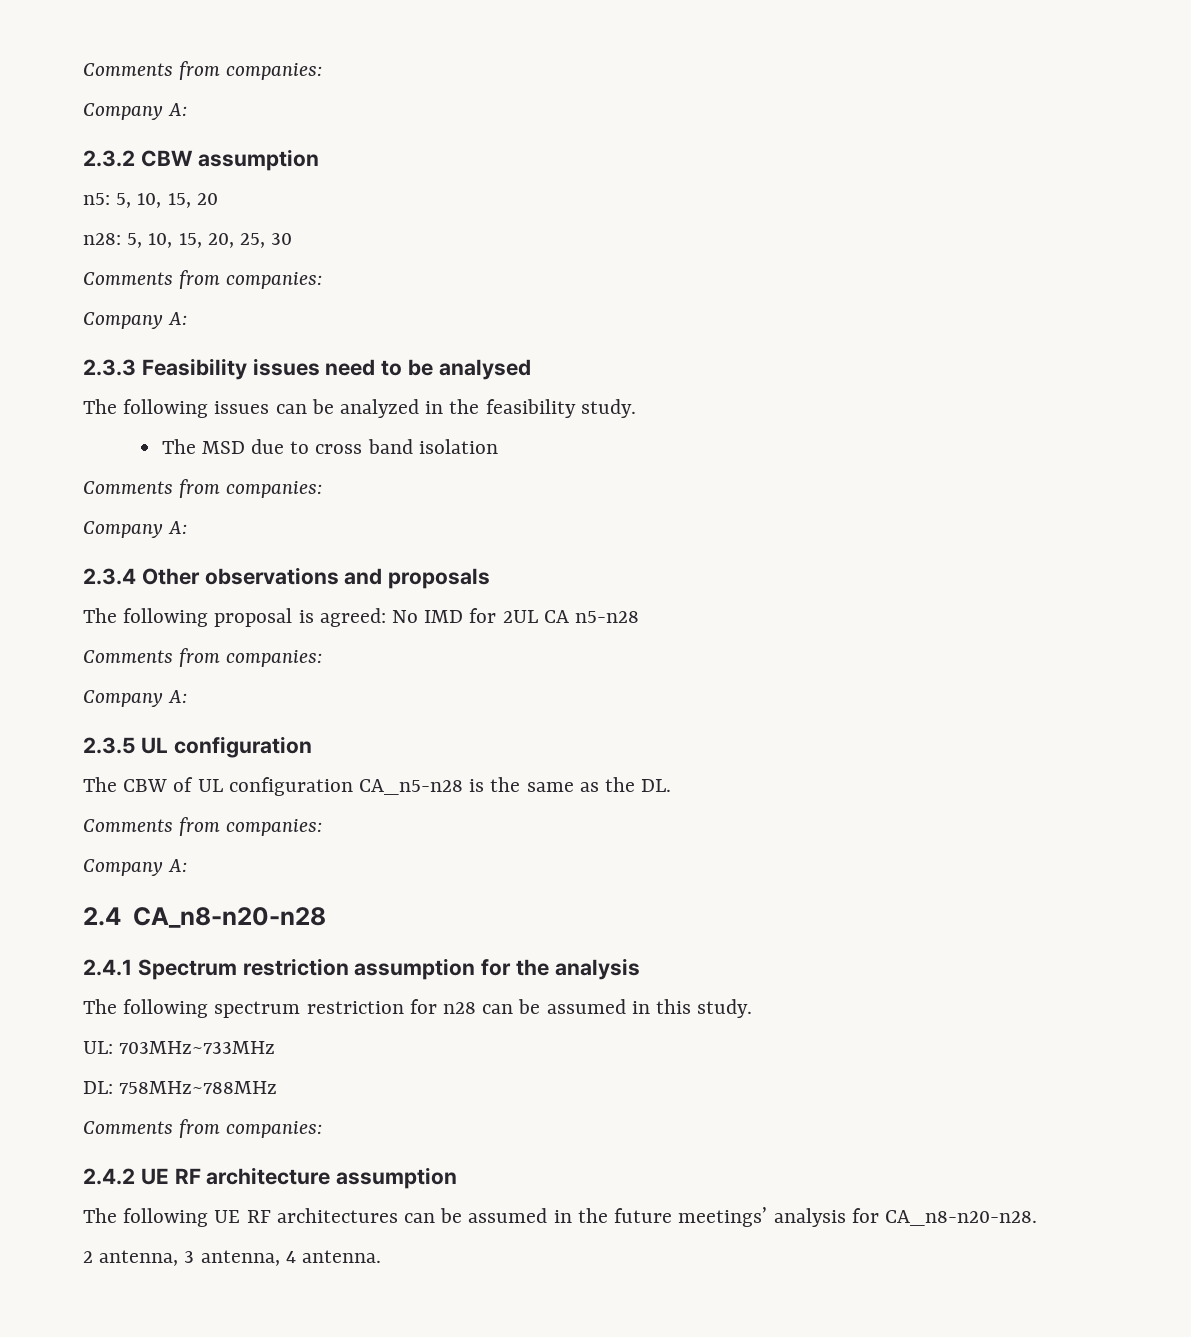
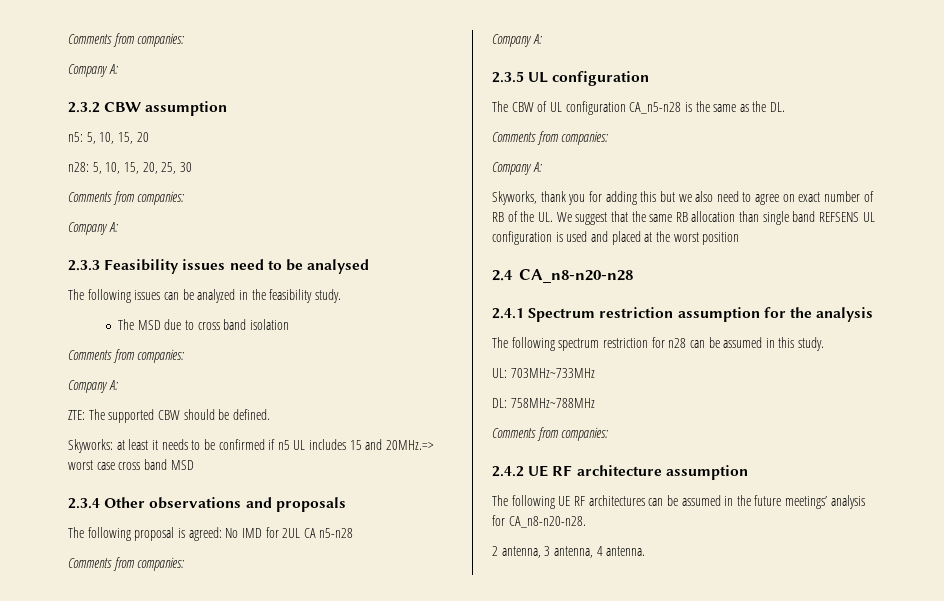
(188, 527) none -> [68,409,270,423] [68,439,435,453] [68,459,194,470] // ZTE: The supported CBW should be defined. // Skyworks: at least it needs to be confirmed if n5 UL includes 15 and 20MHz.=> worst case cross band MSD
(188, 865) none -> [492,191,874,205] [492,211,875,225] [492,231,740,245] // Skyworks, thank you for adding this but we also need to agree on exact number of RB of the UL. We suggest that the same RB allocation than single band REFSENS UL configuration is used and placed at the worst position

